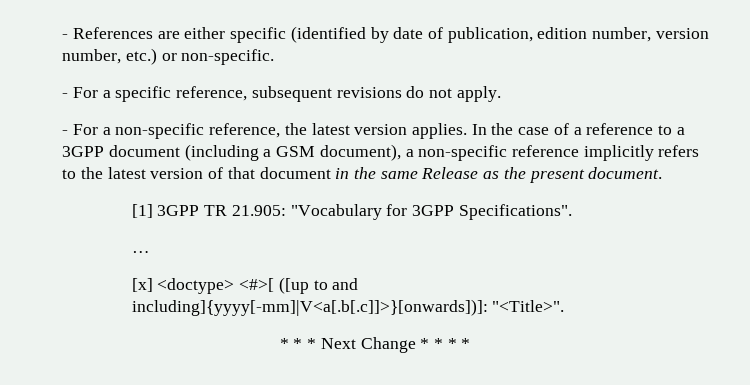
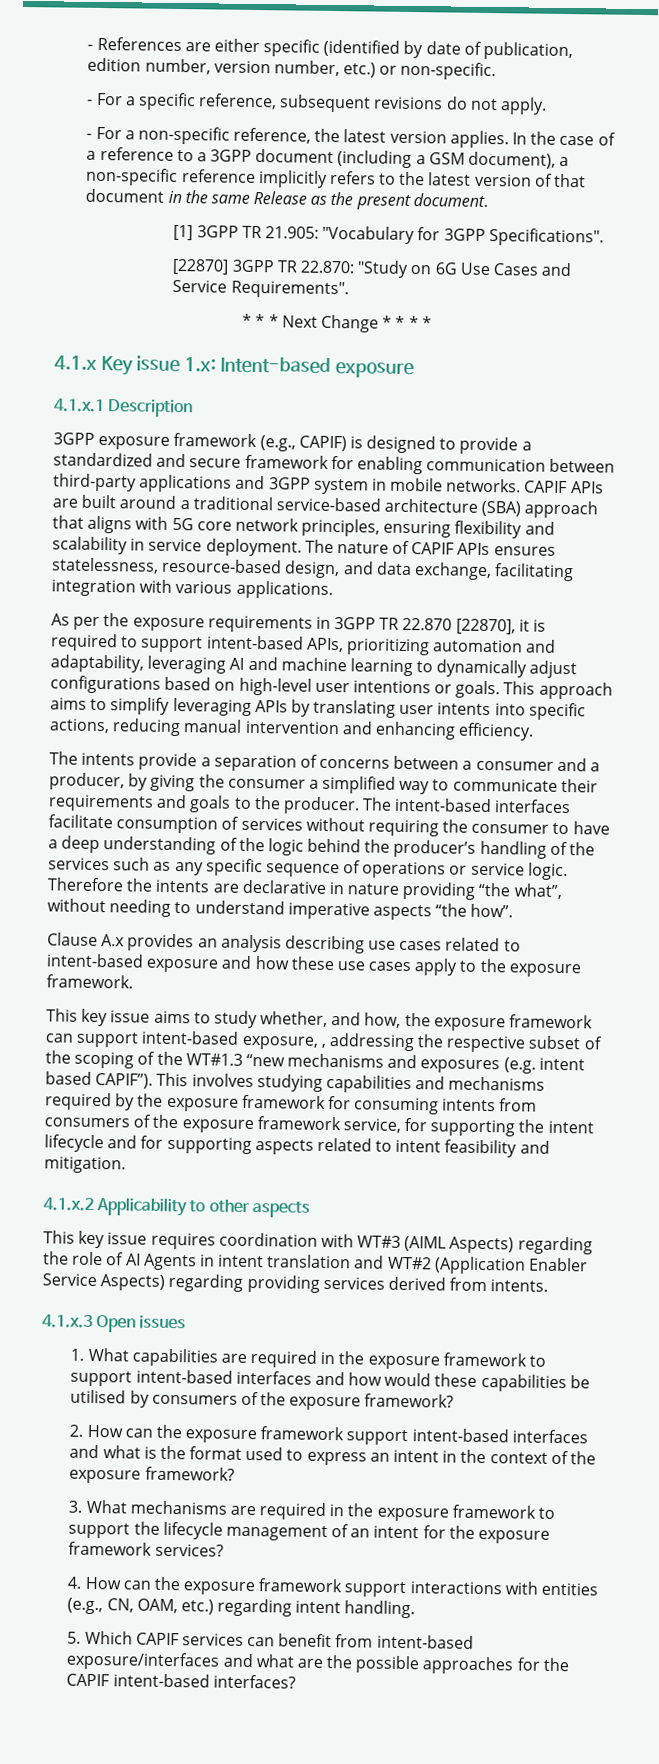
[131,251,150,253] [131,277,359,294] [131,299,565,316] … // [x] <doctype> <#>[ ([up to and including]{yyyy[-mm]|V<a[.b[.c]]>}[onwards])]: "<Title>". -> [172,258,573,278] [172,279,349,299] [22870] 3GPP TR 22.870: "Study on 6G Use Cases and Service Requirements".
(471, 343) none -> [54,355,414,379] [54,398,194,418] [53,432,532,455] [53,452,616,475] [53,473,604,495] [52,494,599,519] [52,515,555,539] [52,536,556,557] [51,557,575,582] [51,579,333,600] [51,613,547,635] [50,633,557,656] [50,654,578,679] [50,675,613,700] [50,697,586,721] [49,718,535,741] [49,751,601,772] [49,772,598,795] [48,794,572,815] [48,814,610,837] [48,835,596,859] [48,857,568,881] [47,877,562,900] [47,898,514,921] [47,932,521,954] [46,953,581,978] [46,974,133,989] [46,1008,594,1032] [45,1030,603,1053] [45,1050,585,1074] [45,1071,546,1094] [45,1092,538,1115] [44,1114,594,1137] [44,1134,550,1158] [44,1156,126,1174] [43,1197,310,1218] [43,1230,593,1255] [43,1251,589,1275] [42,1273,549,1293] [42,1314,187,1333] [70,1347,547,1370] [70,1369,590,1393] [70,1389,455,1411] [69,1424,588,1446] [69,1444,596,1466] [69,1466,235,1484] [68,1499,556,1522] [68,1521,551,1544] [68,1541,224,1557] [67,1576,599,1598] [67,1597,416,1619] [67,1630,474,1649] [66,1651,569,1675] [66,1673,296,1689] // 4.1.x Key issue 1.x: Intent-based exposure // 4.1.x.1 Description // 3GPP exposure framework (e.g., CAPIF) is designed to provide a standardized and secure framework for enabling communication between third-party applications and 3GPP system in mobile networks. CAPIF APIs are built around a traditional service-based architecture (SBA) approach that aligns with 5G core network principles, ensuring flexibility and scalability in service deployment. The nature of CAPIF APIs ensures statelessness, resource-based design, and data exchange, facilitating integration with various applications. // As per the exposure requirements in 3GPP TR 22.870 [22870], it is required to support intent-based APIs, prioritizing automation and adaptability, leveraging AI and machine learning to dynamically adjust configurations based on high-level user intentions or goals. This approach aims to simplify leveraging APIs by translating user intents into specific actions, reducing manual intervention and enhancing efficiency. // The intents provide a separation of concerns between a consumer and a producer, by giving the consumer a simplified way to communicate their requirements and goals to the producer. The intent-based interfaces facilitate consumption of services without requiring the consumer to have a deep understanding of the logic behind the producer’s handling of the services such as any specific sequence of operations or service logic. Therefore the intents are declarative in nature providing “the what”, without needing to understand imperative aspects “the how”. // Clause A.x provides an analysis describing use cases related to intent-based exposure and how these use cases apply to the exposure framework. // This key issue aims to study whether, and how, the exposure framework can support intent-based exposure, , addressing the respective subset of the scoping of the WT#1.3 “new mechanisms and exposures (e.g. intent based CAPIF”). This involves studying capabilities and mechanisms required by the exposure framework for consuming intents from consumers of the exposure framework service, for supporting the intent lifecycle and for supporting aspects related to intent feasibility and mitigation. // 4.1.x.2 Applicability to other aspects // This key issue requires coordination with WT#3 (AIML Aspects) regarding the role of AI Agents in intent translation and WT#2 (Application Enabler Service Aspects) regarding providing services derived from intents. // 4.1.x.3 Open issues // 1. What capabilities are required in the exposure framework to support intent-based interfaces and how would these capabilities be utilised by consumers of the exposure framework? // 2. How can the exposure framework support intent-based interfaces and what is the format used to express an intent in the context of the exposure framework? // 3. What mechanisms are required in the exposure framework to support the lifecycle management of an intent for the exposure framework services? // 4. How can the exposure framework support interactions with entities (e.g., CN, OAM, etc.) regarding intent handling. // 5. Which CAPIF services can benefit from intent-based exposure/interfaces and what are the possible approaches for the CAPIF intent-based interfaces?

